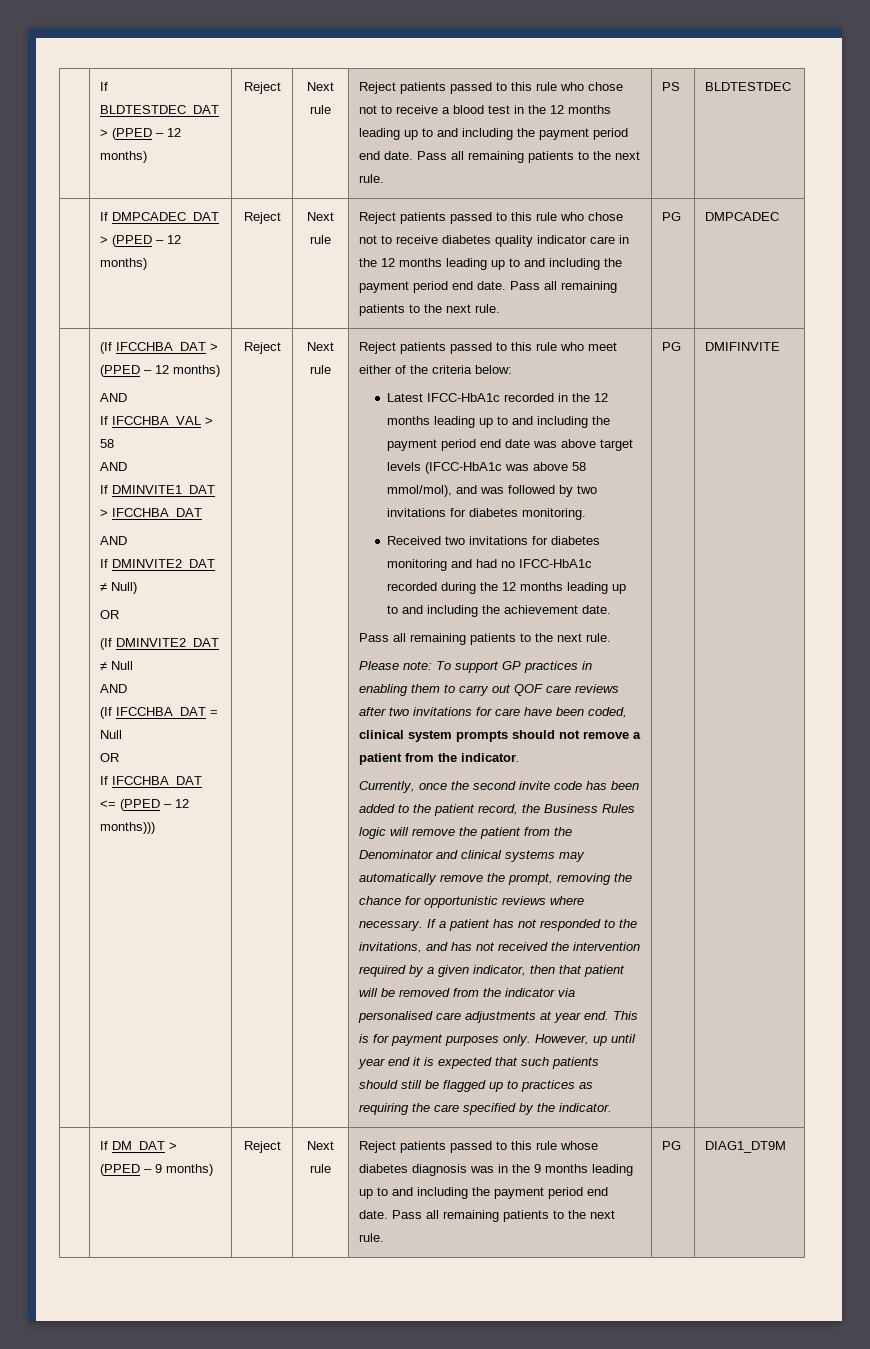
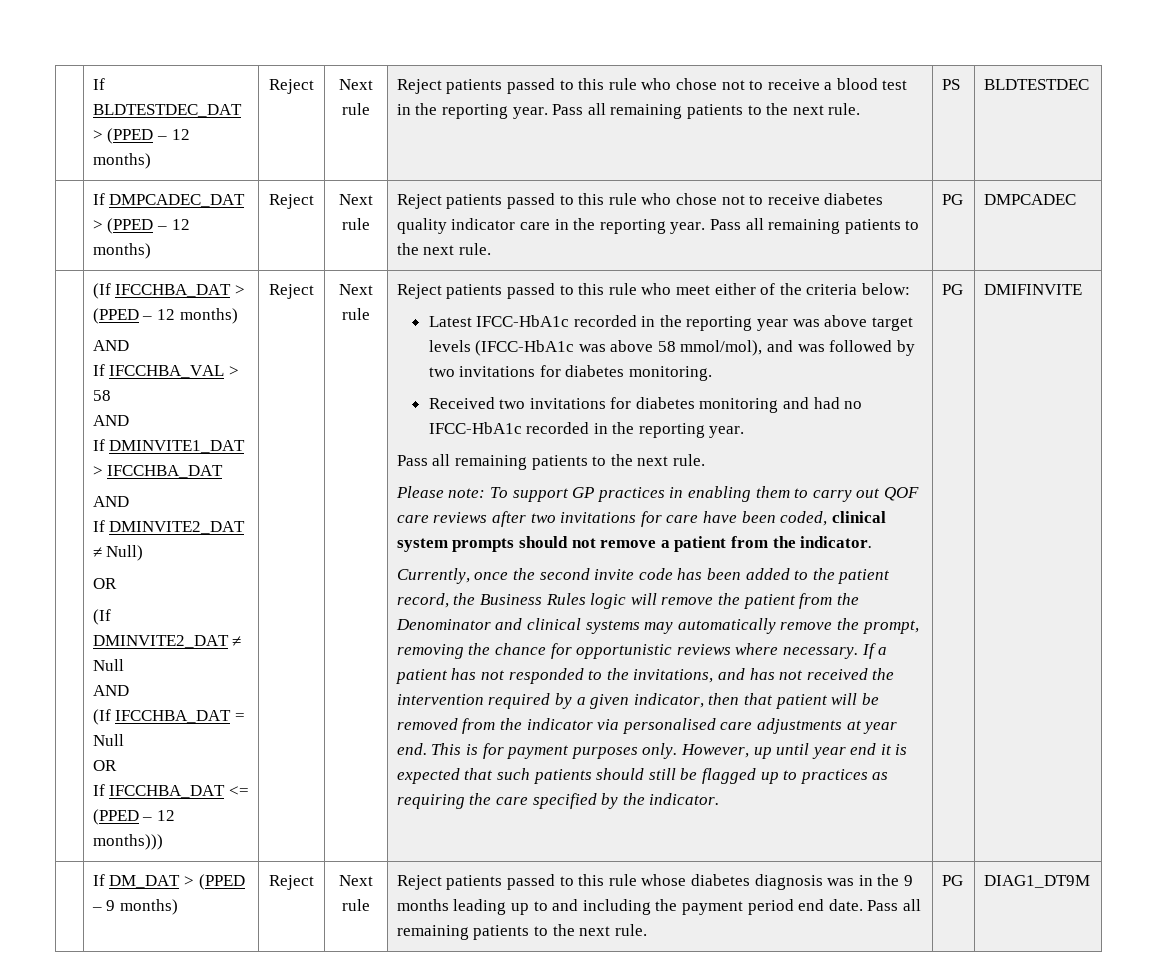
[550,105,612,114] [359,128,629,140] [359,151,414,160] 12 months leading up to and including the payment period end date. -> [441,104,548,119] reporting year.
[381,258,623,270] [359,281,507,293] 12 months leading up to and including the payment period end date. -> [599,219,706,234] reporting year.
[593,393,608,402] [386,416,610,428] [386,439,530,451] 12 months leading up to and including the payment period end date -> [686,316,789,331] reporting year
[440,582,626,594] [386,605,611,617] during the 12 months leading up to and including the achievement date. -> [593,422,745,438] in the reporting year.

